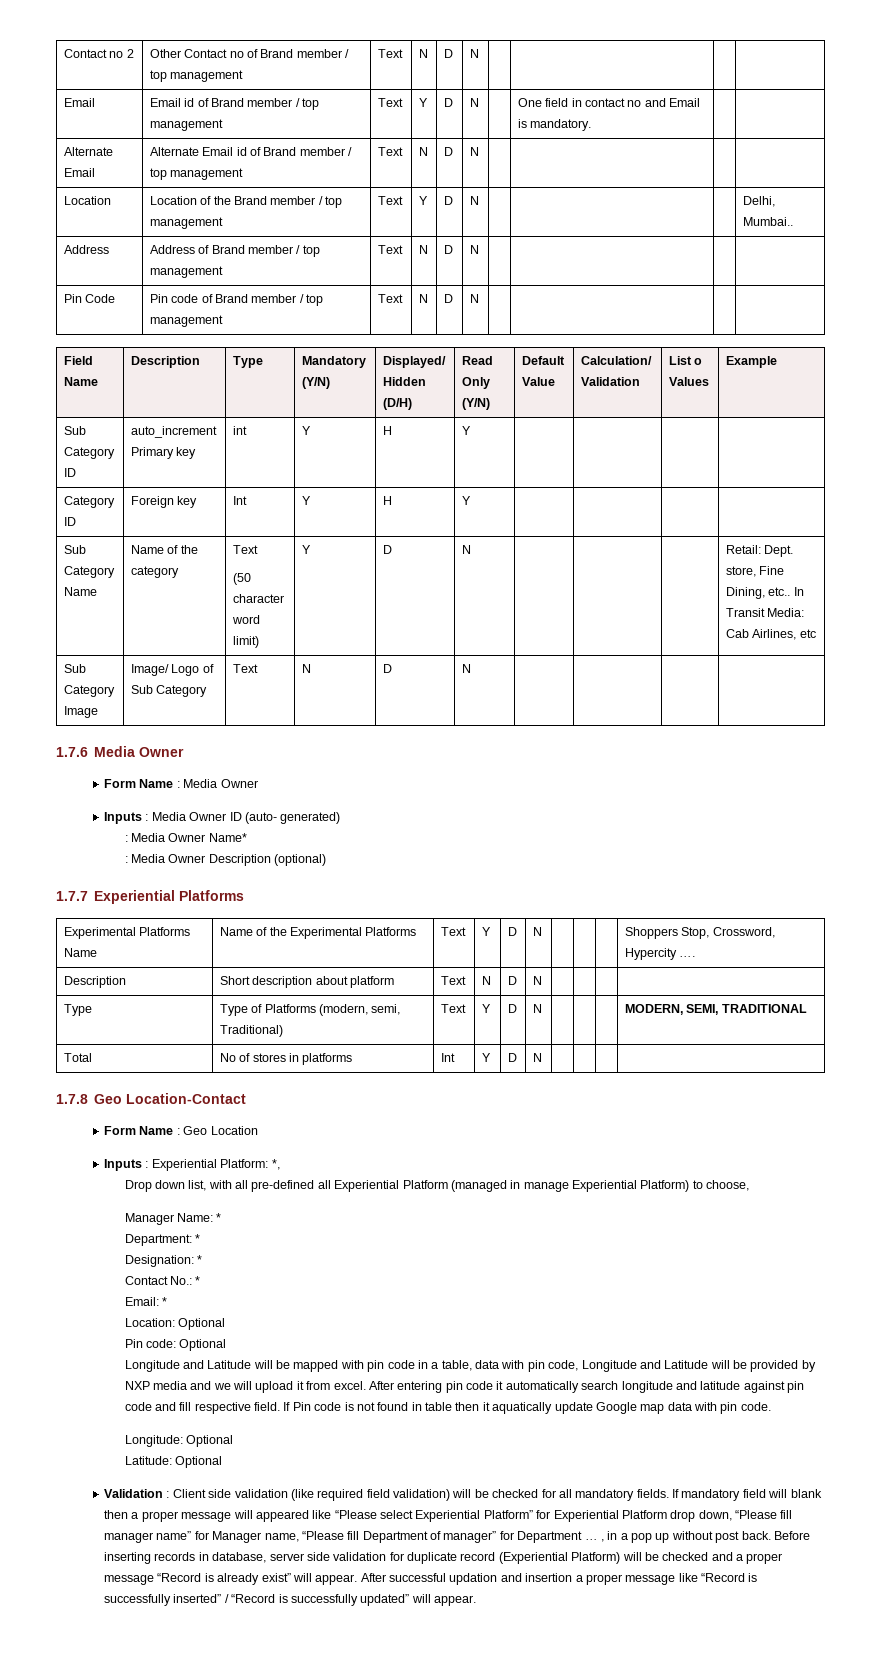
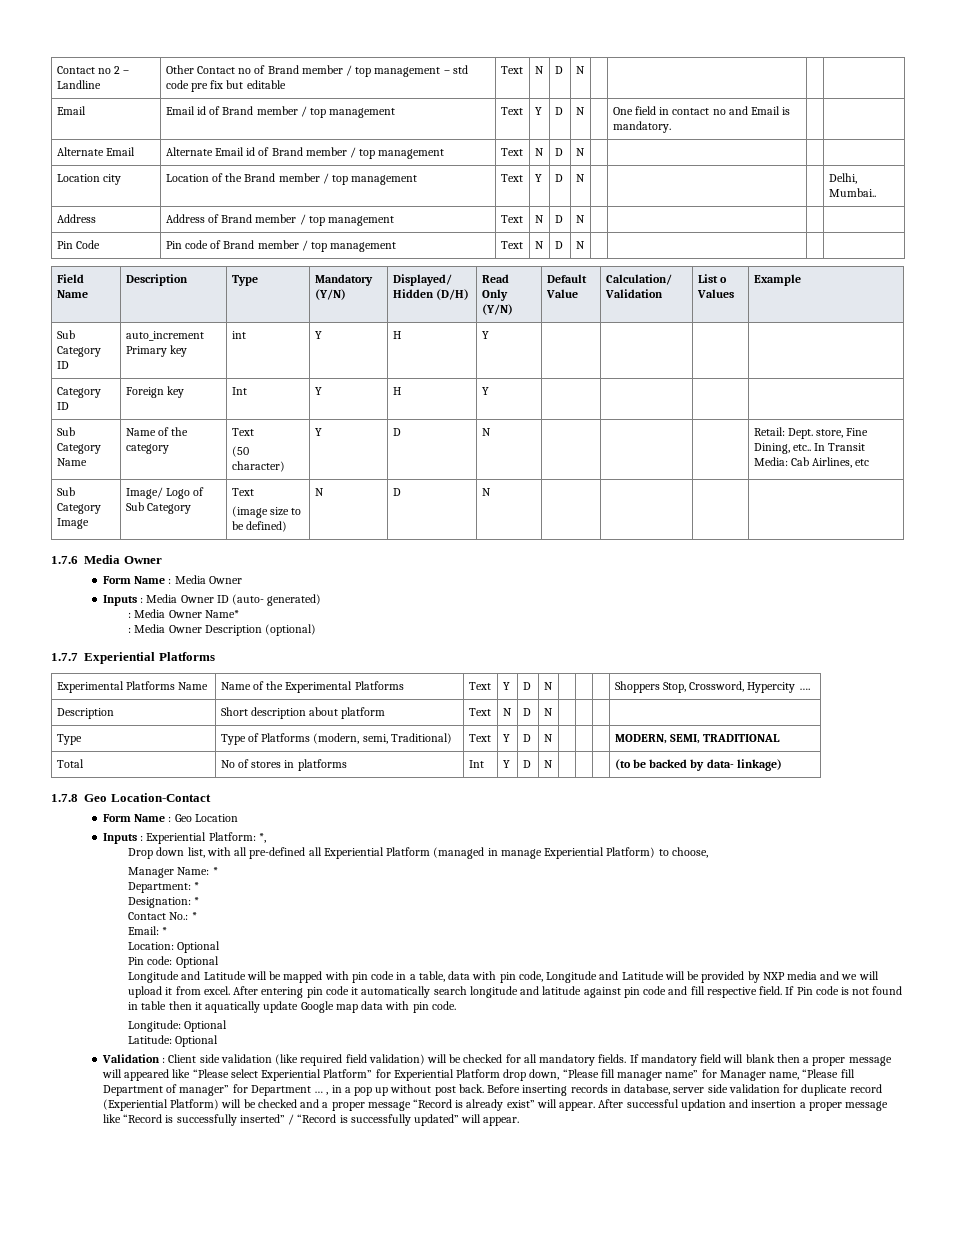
(134, 53) none -> [123,70,130,74] [56,80,101,89] – Landline
(244, 76) none -> [443,65,468,74] [165,80,286,92] – std code pre fix but editable
(111, 200) none -> [102,174,121,185] city
[232,594,284,603] [231,615,260,624] [232,636,259,648] character word limit) -> [231,461,285,472] character)
(258, 668) none -> [231,506,302,518] [231,521,287,532] // (image size to be defined)
(542, 1057) none -> [614,759,782,771] (to be backed by data- linkage)

